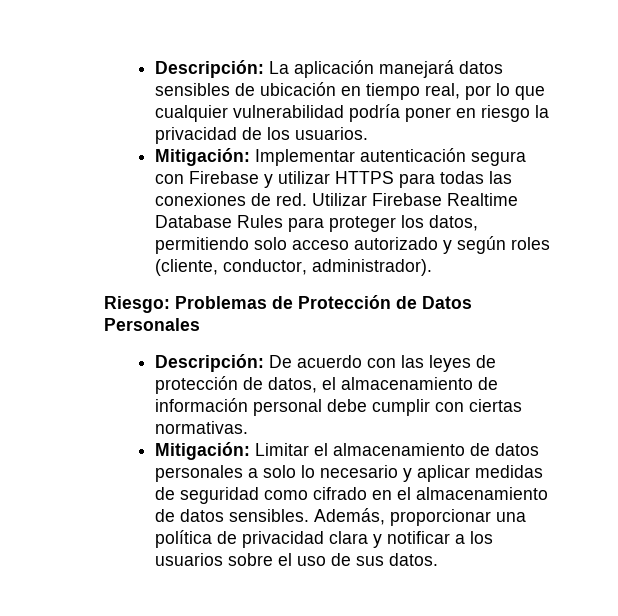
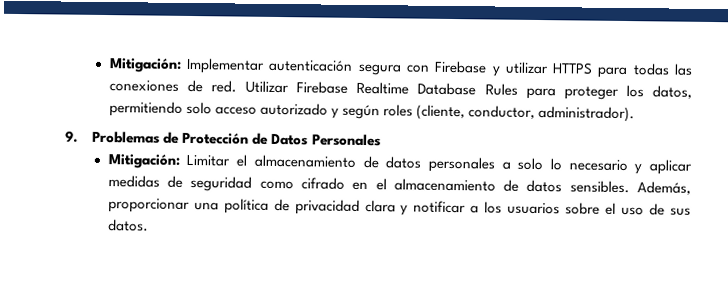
[154,60,503,78] [154,82,545,100] [154,104,549,122] [154,127,368,144] Descripción: La aplicación manejará datos sensibles de ubicación en tiempo real, por lo que cualquier vulnerabilidad podría poner en riesgo la privacidad de los usuarios. // -> (108, 65) none
[103,296,170,313] Riesgo: -> [64,130,79,143] 9.
[154,354,496,372] [154,376,498,394] [154,398,522,416] [154,421,248,434] // Descripción: De acuerdo con las leyes de protección de datos, el almacenamiento de información personal debe cumplir con ciertas normativas. -> (381, 140) none

